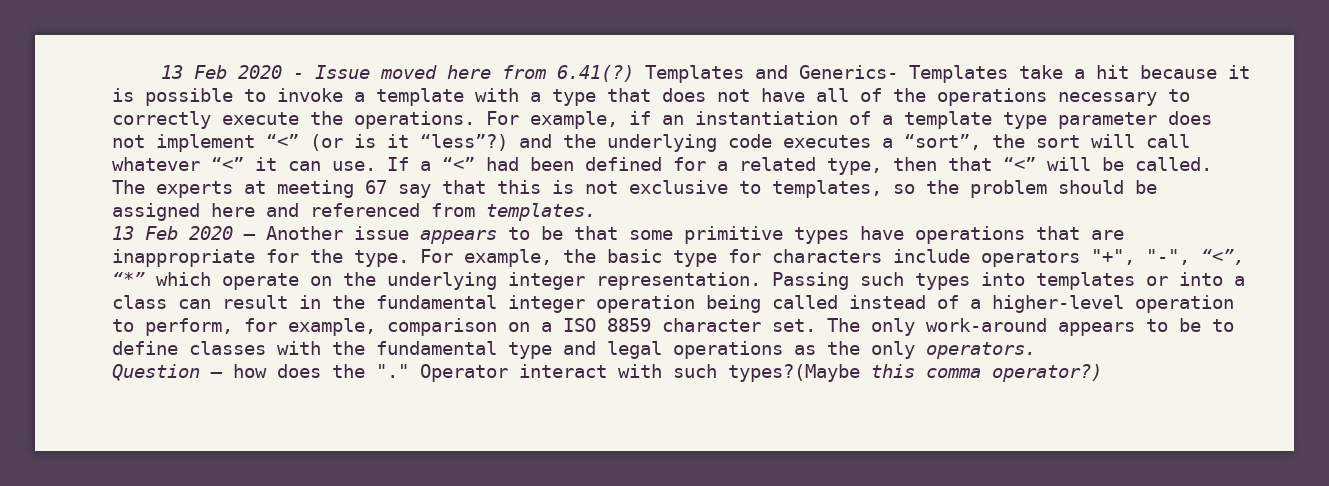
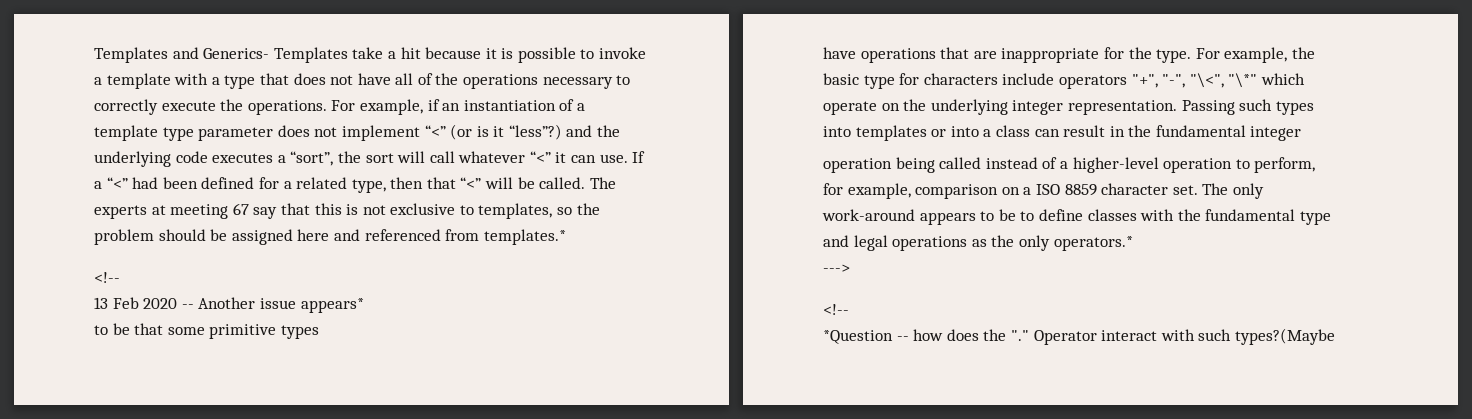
[160,65,634,82] 13 Feb 2020 - Issue moved here from 6.41(?) -> (94, 55) none
[486,203,596,221] [112,226,256,240] templates. // 13 Feb 2020 – -> [483,229,566,245] [94,272,120,283] [94,297,194,309] templates.* // <!-- // 13 Feb 2020 --
[420,230,497,244] appears -> [300,298,364,313] appears* //
(849, 235) none -> (319, 332) //
(596, 256) none -> (1315, 53) //
[1201,249,1245,265] [112,272,145,286] “<”, “*” -> [1189,73,1258,88] "\<", "\*"
(211, 279) none -> (1305, 79) //
(970, 281) none -> (1314, 108) //
(585, 304) none -> (1302, 133) //
(233, 327) none -> (1316, 165) //
(915, 327) none -> (1264, 191) //
(552, 350) none -> (1331, 218) //
[926,342,1036,359] [112,364,223,381] operators. // Question – -> [1053,236,1133,251] [823,264,850,273] [823,304,849,315] [823,330,909,344] operators.* // ---> // <!-- // *Question --
[871,364,1102,382] this comma operator?) -> (1335, 336) none

